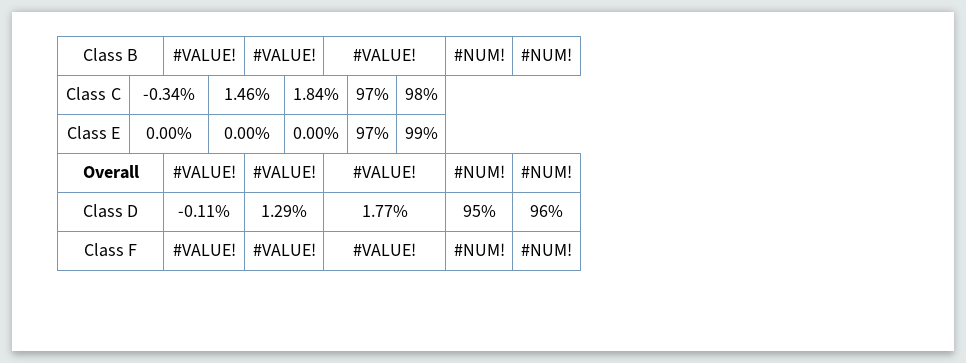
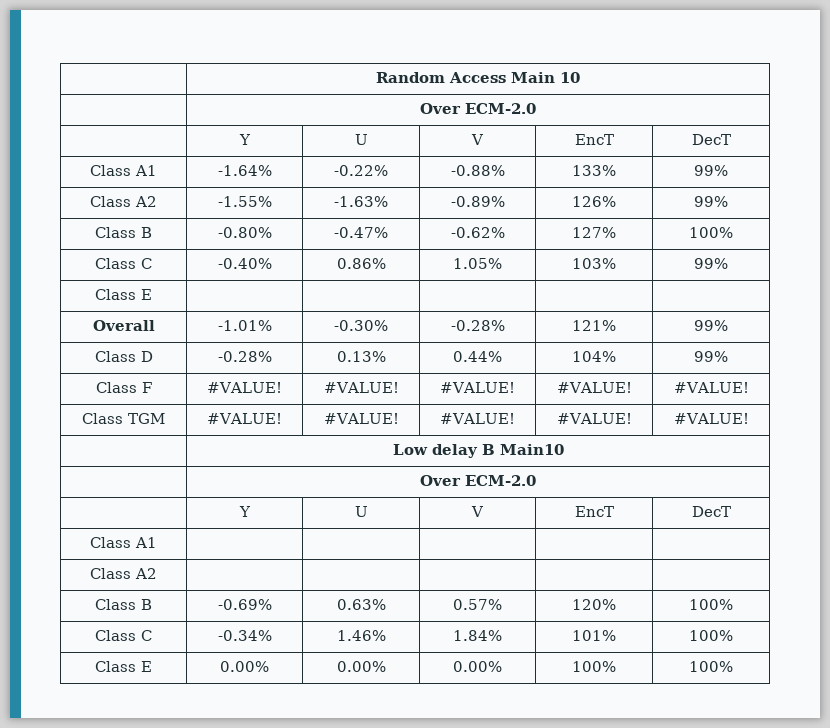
[82,48,139,62] [172,48,236,61] [252,48,316,61] [353,48,416,61] [453,48,505,61] [521,48,572,61] Class B | #VALUE! | #VALUE! | #VALUE! | #NUM! | #NUM! -> [376,72,580,83] [420,103,536,114] [238,134,251,145] [354,134,368,145] [471,134,484,145] [574,134,614,145] [691,134,731,145] [90,165,157,176] [217,165,272,176] [334,165,388,176] [450,165,505,176] [572,165,616,176] [694,165,728,176] [90,196,157,207] [217,196,272,207] [334,196,388,207] [450,196,505,207] [572,196,616,207] [694,196,728,207] [95,227,152,238] [217,227,272,238] [334,227,388,238] [450,227,505,238] [572,227,616,238] [689,227,733,238] [95,258,152,269] [217,258,272,269] [336,258,386,269] [453,258,502,269] [572,258,616,269] [694,258,728,269] [95,289,152,300] [92,320,155,331] [217,320,272,331] [334,320,388,331] [450,320,505,331] [572,320,616,331] [694,320,728,331] [94,351,153,362] [217,351,272,362] [336,351,386,362] [453,351,502,362] [572,351,616,362] [694,351,728,362] [95,382,152,393] [207,382,283,393] [323,382,399,393] [440,382,516,393] [556,382,632,393] [673,382,749,393] [82,413,165,424] [207,413,283,424] [323,413,399,424] [440,413,516,424] [556,413,632,424] [673,413,749,424] [392,444,564,458] [420,475,536,486] [238,506,251,517] [354,506,368,517] [471,506,484,517] [574,506,614,517] [691,506,731,517] [90,537,157,548] [90,568,157,579] [95,599,152,610] [217,599,272,610] [336,599,386,610] [453,599,502,610] [572,599,616,610] [689,599,733,610] | Random Access Main 10 // | Over ECM-2.0 // | Y | U | V | EncT | DecT // Class A1 | -1.64% | -0.22% | -0.88% | 133% | 99% // Class A2 | -1.55% | -1.63% | -0.89% | 126% | 99% // Class B | -0.80% | -0.47% | -0.62% | 127% | 100% // Class C | -0.40% | 0.86% | 1.05% | 103% | 99% // Class E | | | | | // Overall | -1.01% | -0.30% | -0.28% | 121% | 99% // Class D | -0.28% | 0.13% | 0.44% | 104% | 99% // Class F | #VALUE! | #VALUE! | #VALUE! | #VALUE! | #VALUE! // Class TGM | #VALUE! | #VALUE! | #VALUE! | #VALUE! | #VALUE! // | Low delay B Main10 // | Over ECM-2.0 // | Y | U | V | EncT | DecT // Class A1 | | | | | // Class A2 | | | | | // Class B | -0.69% | 0.63% | 0.57% | 120% | 100%
[355,88,389,100] [404,88,438,100] 97% | 98% -> [572,630,616,641] [689,630,733,641] 101% | 100%
[355,127,389,139] [404,127,438,139] [82,165,139,179] [172,165,236,178] [252,165,316,178] [353,165,416,178] [453,165,505,178] [521,165,572,178] [82,204,139,218] [178,205,230,217] [261,205,307,217] [361,205,408,217] [462,205,496,217] [530,205,563,217] [83,243,138,257] [172,243,236,256] [252,243,316,256] [353,243,416,256] [453,243,505,256] [521,243,572,256] 97% | 99% // Overall | #VALUE! | #VALUE! | #VALUE! | #NUM! | #NUM! // Class D | -0.11% | 1.29% | 1.77% | 95% | 96% // Class F | #VALUE! | #VALUE! | #VALUE! | #NUM! | #NUM! -> [572,661,616,672] [689,661,733,672] 100% | 100%

